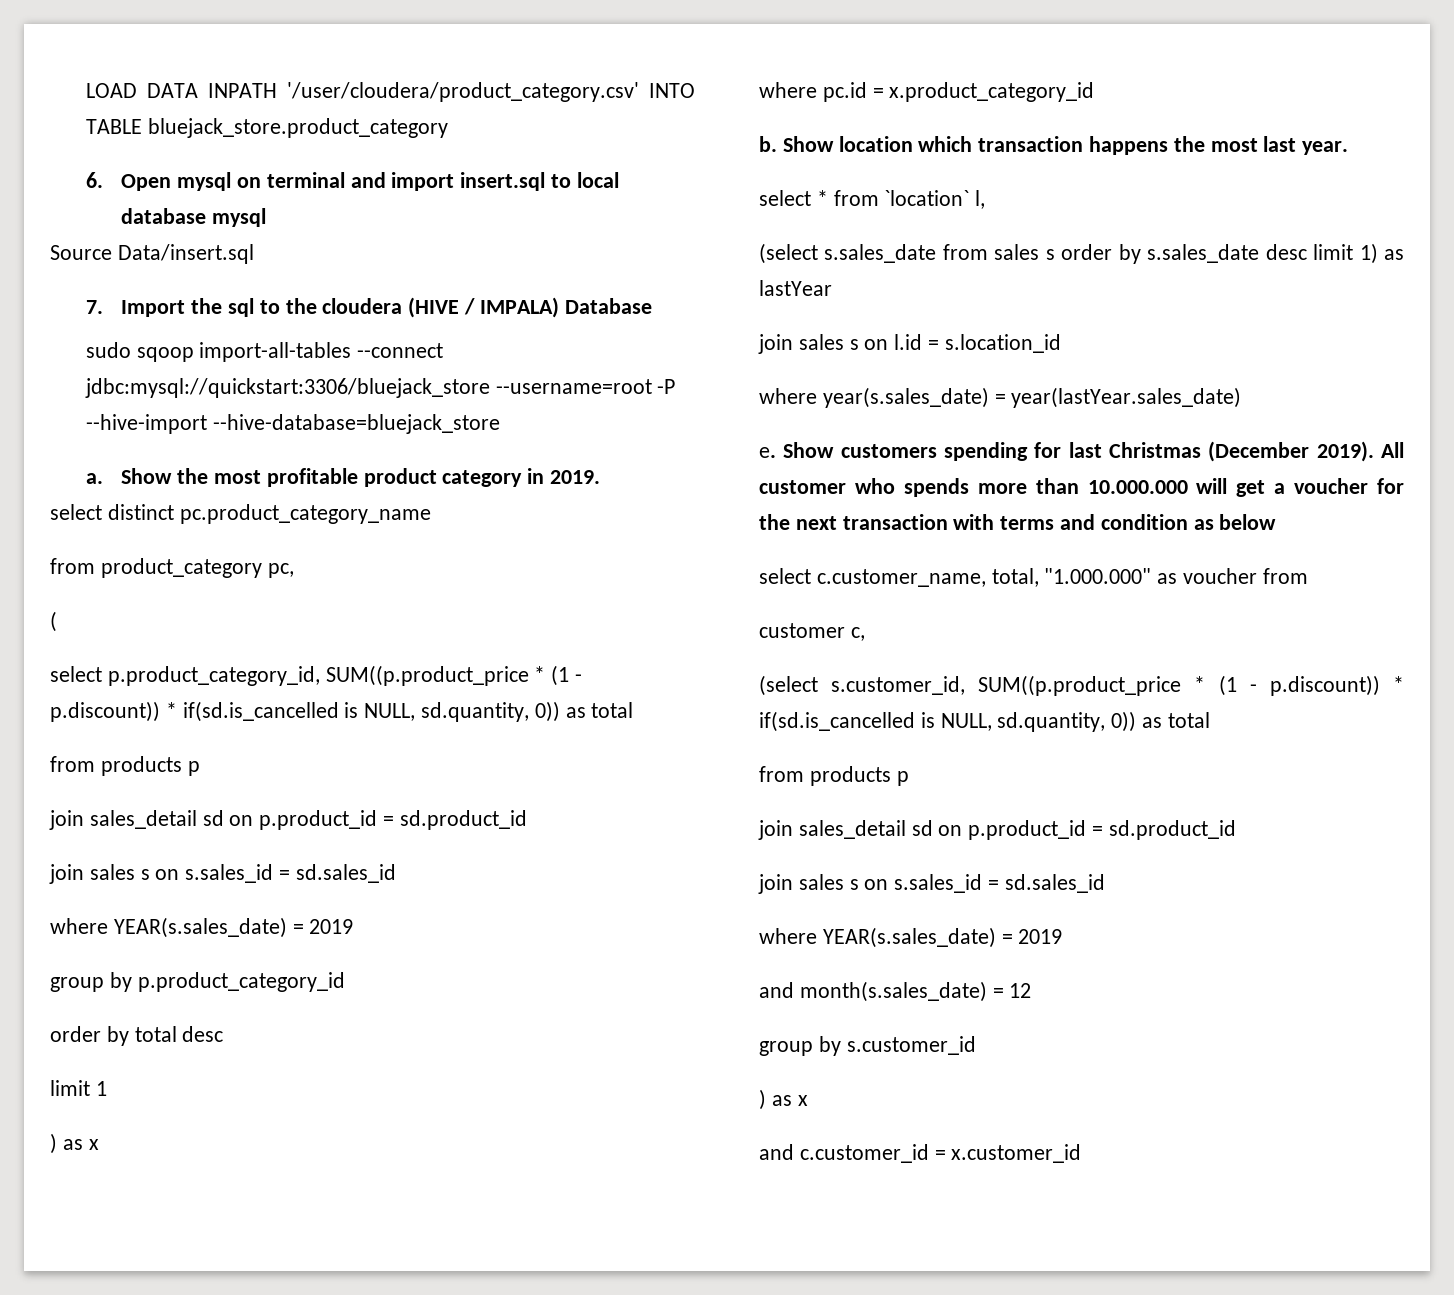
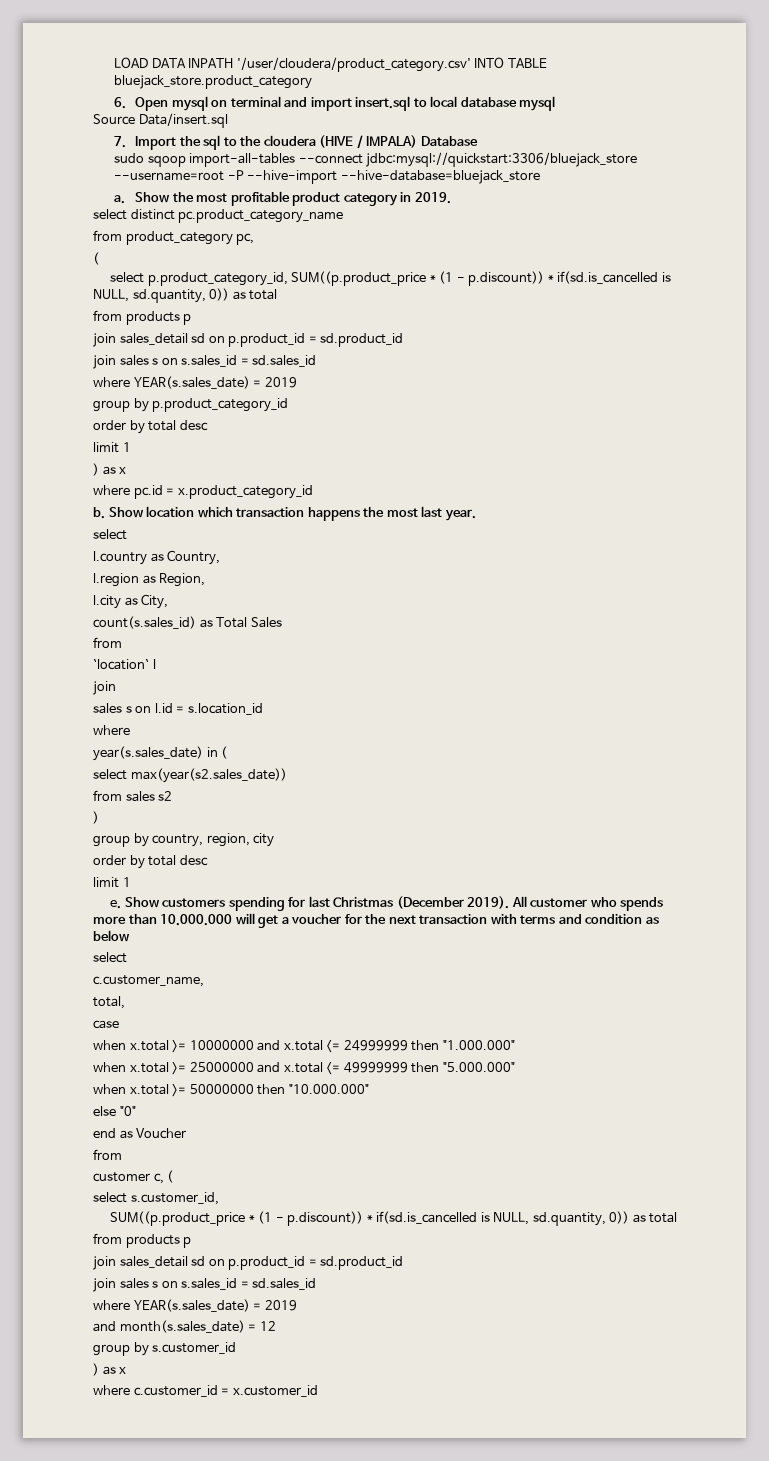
[816,190,986,209] [759,243,1404,264] [759,280,832,296] [758,334,793,354] * from `location` l, // (select s.sales_date from sales s order by s.sales_date desc limit 1) as lastYear // join -> [93,550,221,565] [93,573,206,587] [93,594,169,609] [93,616,282,629] [93,637,122,648] [93,659,156,670] [93,681,116,695] // l.country as Country, // l.region as Region, // l.city as City, // count(s.sales_id) as Total Sales // from // `location` l // join //
[822,387,1242,408] year(s.sales_date) = year(lastYear.sales_date) -> [93,746,228,761] [93,768,287,783] [93,790,173,802] [93,811,99,824] [93,833,275,847] [93,855,208,869] [93,877,131,888] // year(s.sales_date) in ( // select max(year(s2.sales_date)) // from sales s2 // ) // group by country, region, city // order by total desc // limit 1
(811, 576) none -> (127, 957) //
(986, 578) none -> (204, 981) //
[1044,568,1258,584] "1.000.000" as voucher -> [93,1020,119,1029] [93,1040,515,1053] [93,1062,515,1075] [93,1084,369,1097] [93,1106,136,1116] [93,1128,187,1139] // case // when x.total >= 10000000 and x.total <= 24999999 then "1.000.000" // when x.total >= 25000000 and x.total <= 49999999 then "5.000.000" // when x.total >= 50000000 then "10.000.000" // else "0" // end as Voucher //
[759,675,818,696] // (select -> [167,1170,174,1183] [93,1192,127,1203] ( // select
(966, 685) none -> (219, 1198) //
[759,1144,794,1160] and -> [93,1385,130,1395] where

